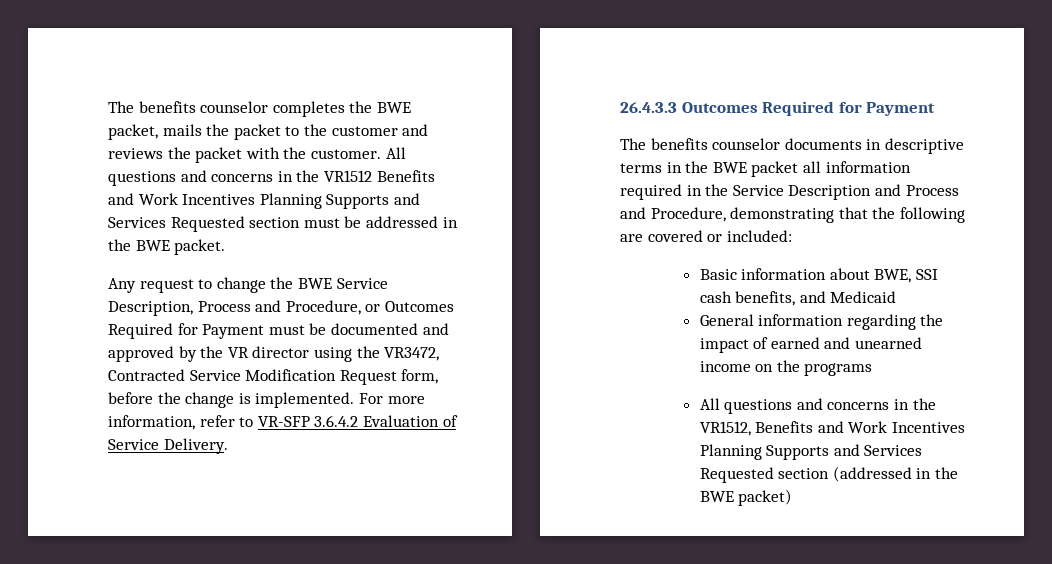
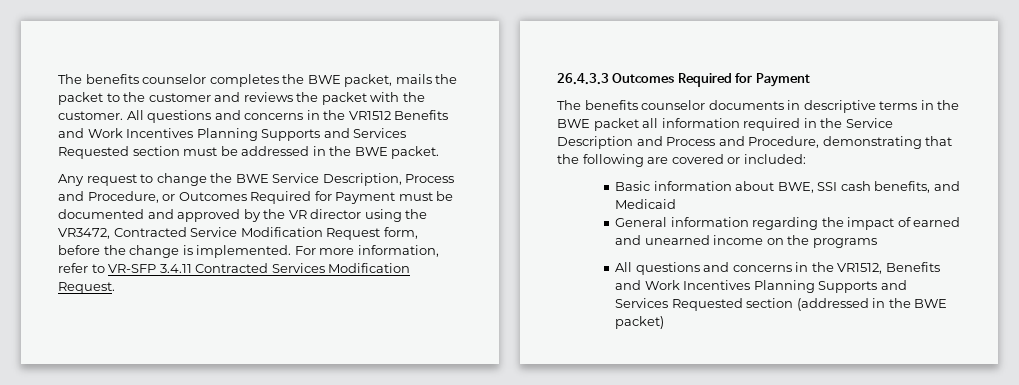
[314,415,458,427] [108,438,228,454] 3.6.4.2 Evaluation of Service Delivery. -> [159,263,411,273] [58,282,115,294] 3.4.11 Contracted Services Modification Request.

